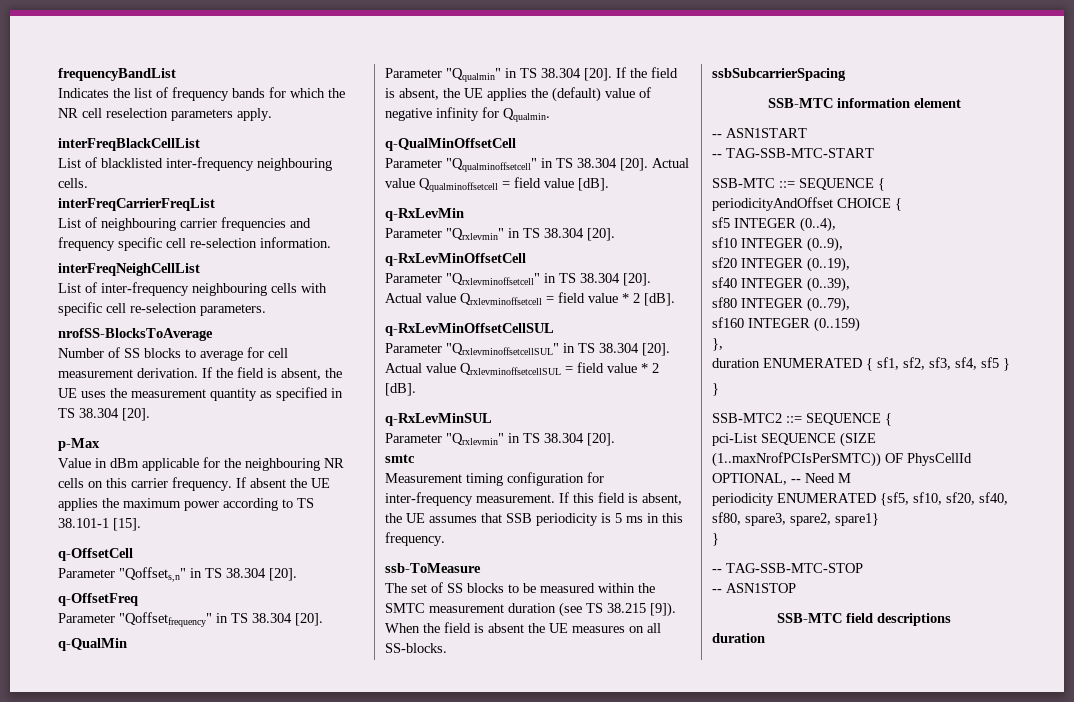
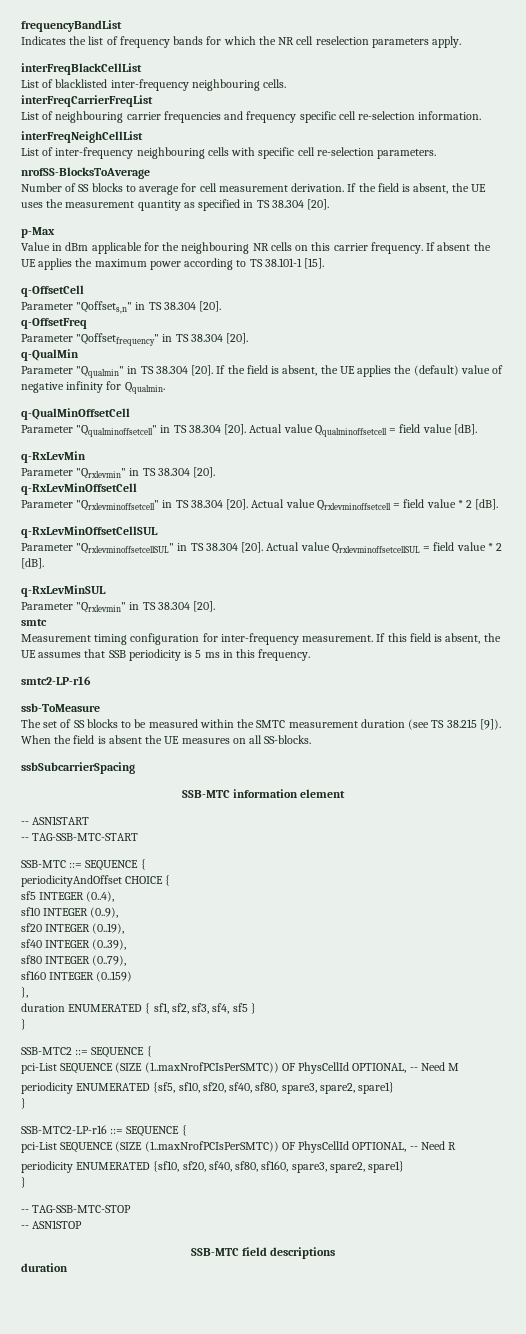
(445, 539) none -> [21,676,91,685] // smtc2-LP-r16
(719, 539) none -> [21,1125,187,1137] [21,1141,457,1153] [21,1161,405,1173] [21,1177,26,1188] // SSB-MTC2-LP-r16 ::= SEQUENCE { // pci-List SEQUENCE (SIZE (1..maxNrofPCIsPerSMTC)) OF PhysCellId OPTIONAL, -- Need R // periodicity ENUMERATED {sf10, sf20, sf40, sf80, sf160, spare3, spare2, spare1} // }

